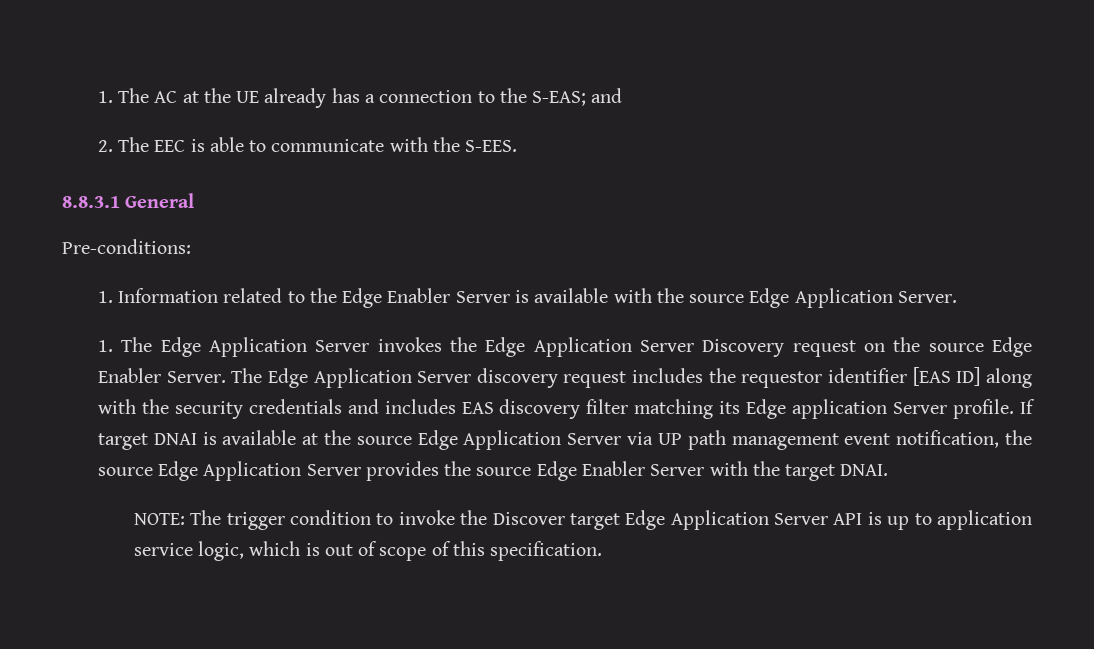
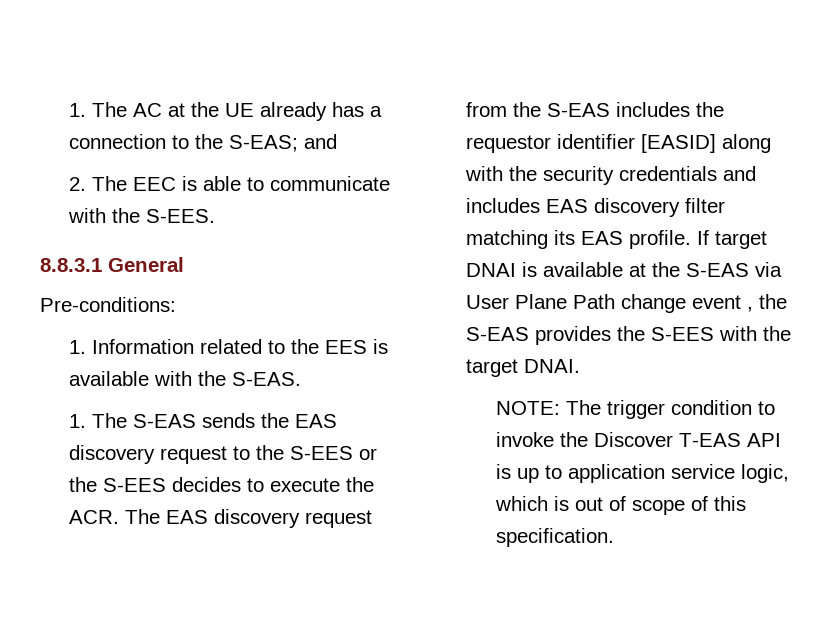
[342,288,510,308] Edge Enabler Server -> [325,340,368,354] EES
[689,288,957,308] [97,337,1032,357] [97,368,627,388] source Edge Application Server. // 1. The Edge Application Server invokes the Edge Application Server Discovery request on the source Edge Enabler Server. The Edge Application Server discovery request -> [232,372,302,386] [69,413,338,428] [69,445,378,464] [69,477,375,492] [69,509,373,528] [466,102,611,117] S-EAS. // 1. The S-EAS sends the EAS discovery request to the S-EES or the S-EES decides to execute the ACR. The EAS discovery request from the S-EAS
[912,367,981,386] [EAS ID] -> [641,134,717,153] [EASID]
[746,399,948,419] Edge application Server -> [581,231,624,245] EAS
[356,430,1032,450] [97,461,705,481] source Edge Application Server via UP path management event notification, the source Edge Application Server provides the source Edge Enabler Server -> [686,262,783,277] [466,294,788,313] [466,326,715,345] S-EAS via User Plane Path change event , the S-EAS provides the S-EES
[569,510,829,530] target Edge Application Server -> [678,433,741,447] T-EAS

